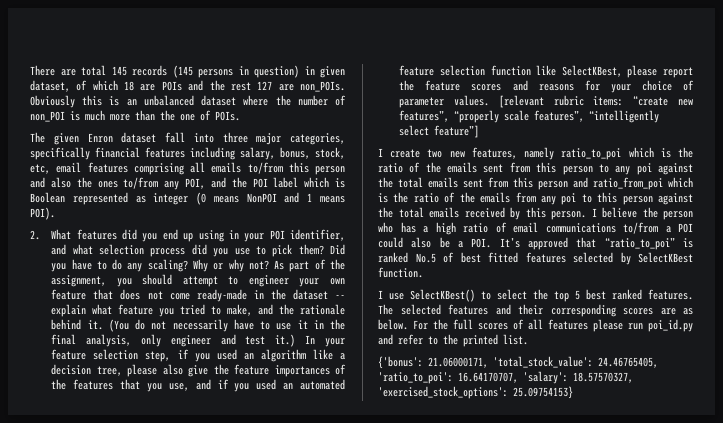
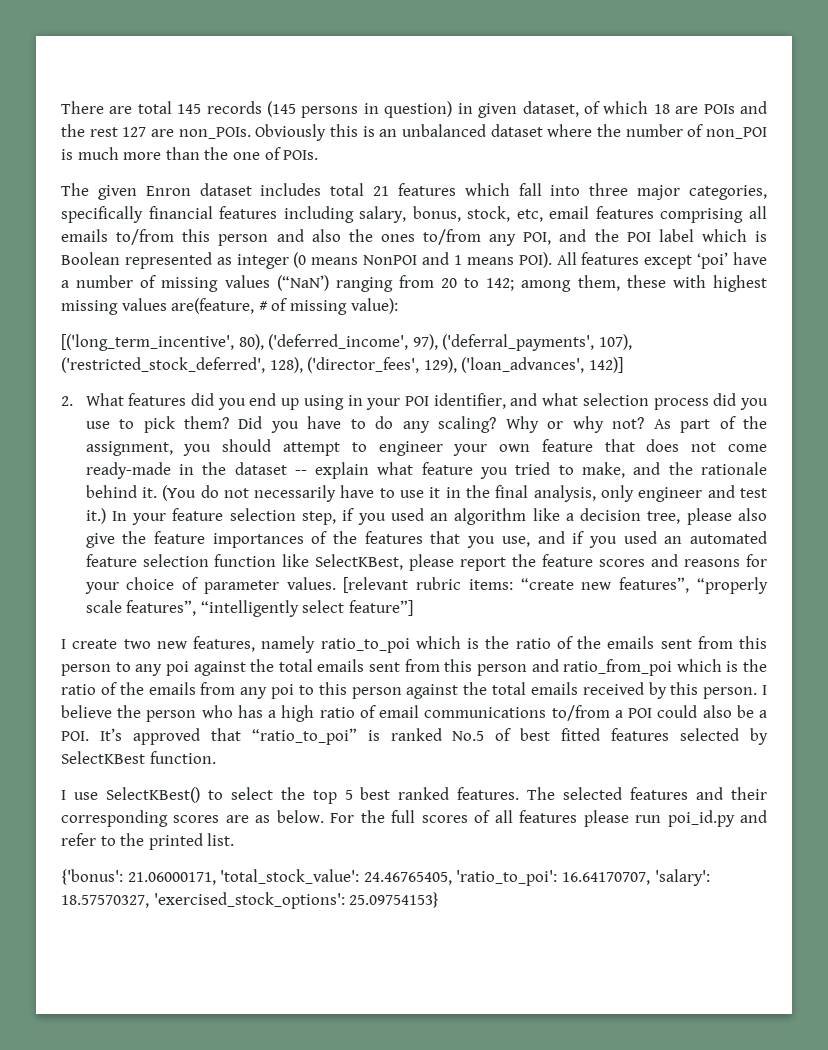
(157, 137) none -> [260,183,510,196] includes total 21 features which
(55, 213) none -> [556,252,768,269] [61,275,767,292] [61,298,398,315] [61,334,632,351] [61,357,623,373] All features except ‘poi’ have a number of missing values (“NaN’) ranging from 20 to 142; among them, these with highest missing values are(feature, # of missing value): // [('long_term_incentive', 80), ('deferred_income', 97), ('deferral_payments', 107), ('restricted_stock_deferred', 128), ('director_fees', 129), ('loan_advances', 142)]

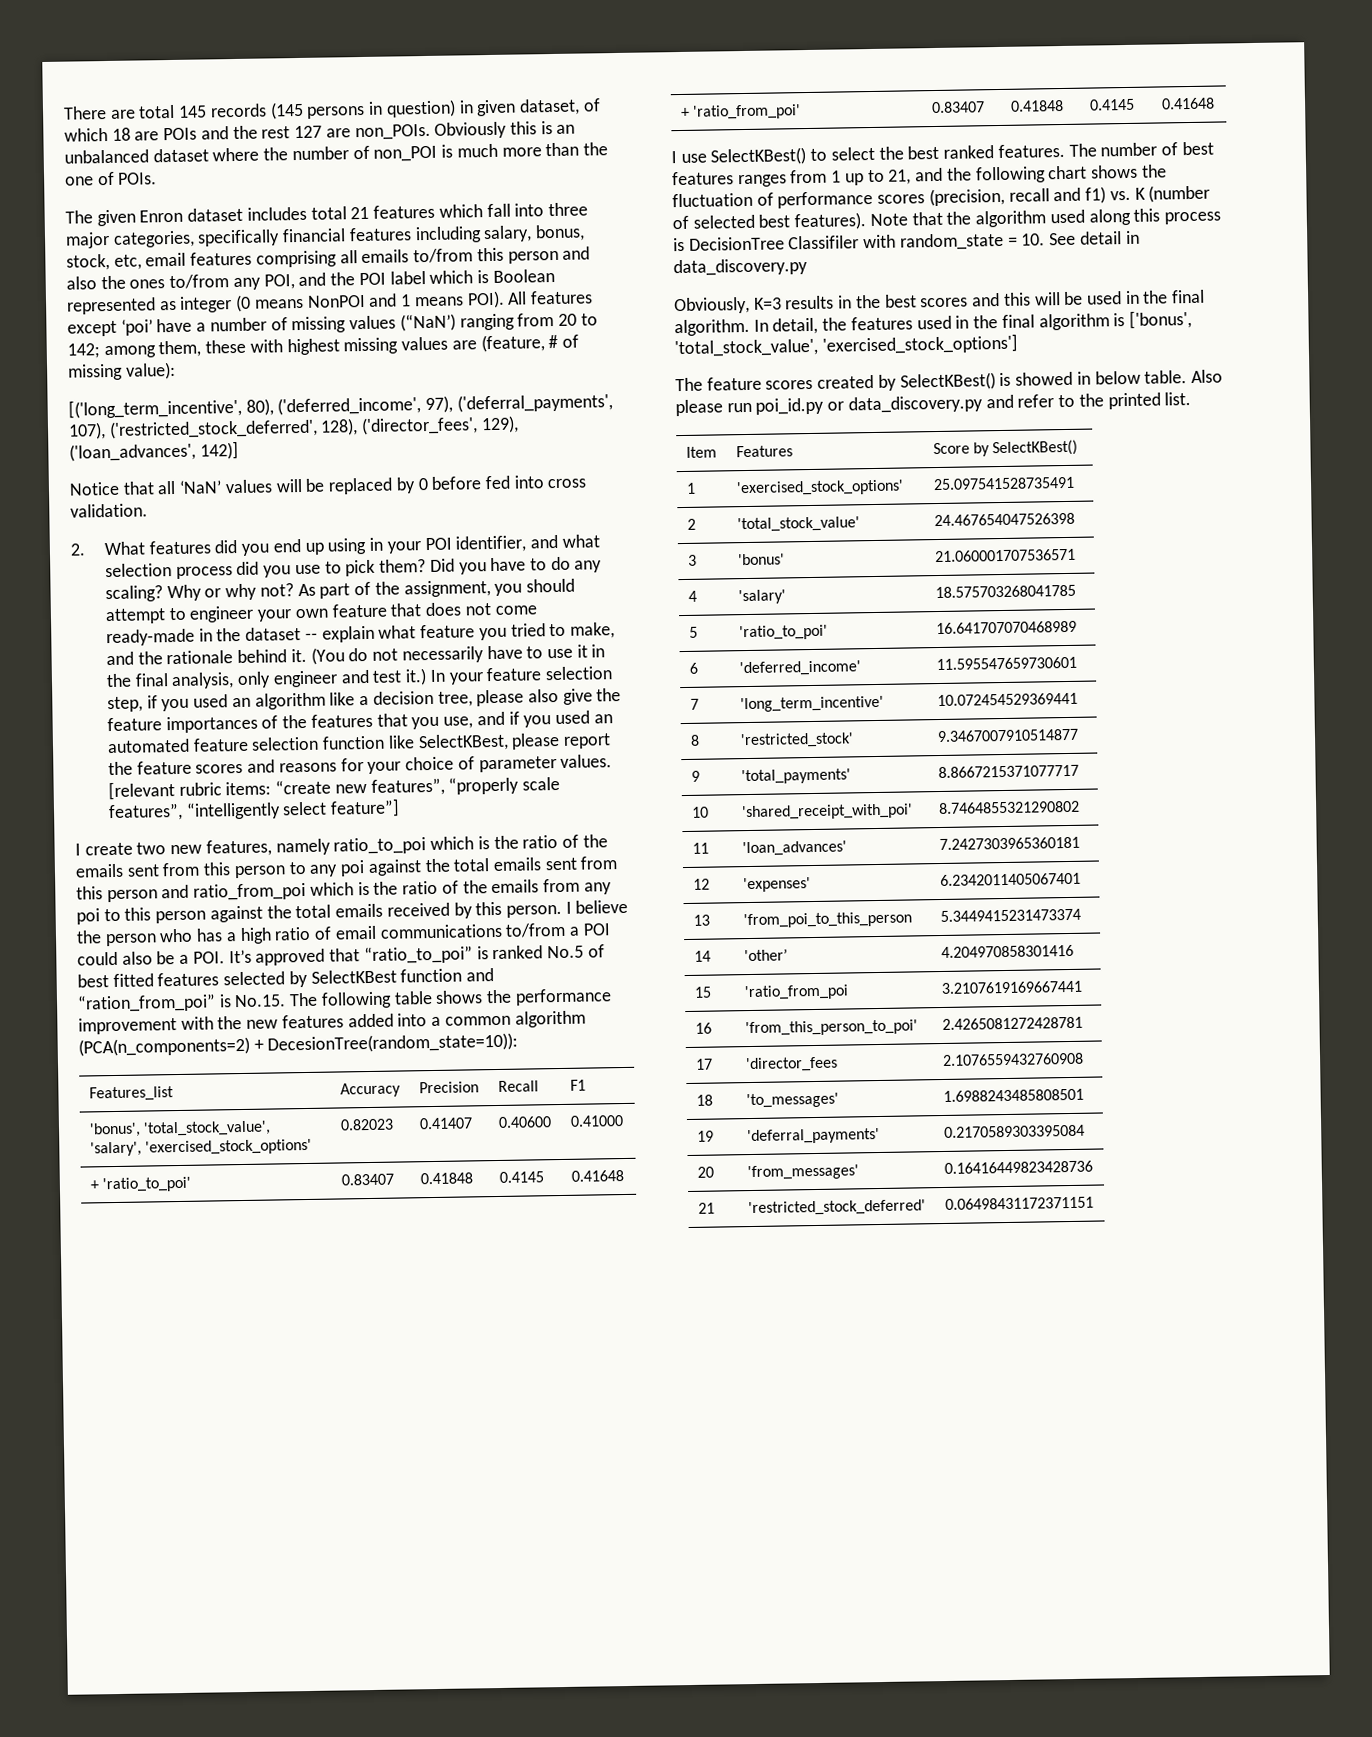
[171,298,255,314] are(feature, -> [451,334,545,353] are (feature,
(623, 365) none -> [69,475,588,496] [70,503,148,518] // Notice that all ‘NaN’ values will be replaced by 0 before fed into cross validation.
[149,751,216,764] function. -> [400,968,495,983] [77,988,612,1013] [78,1010,586,1035] [78,1032,519,1057] [88,1086,174,1102] [339,1082,401,1098] [418,1081,479,1094] [497,1080,539,1092] [569,1079,586,1091] [88,1120,271,1138] [89,1138,312,1157] [339,1118,394,1131] [418,1117,473,1130] [497,1116,552,1128] [569,1115,624,1127] [89,1176,192,1193] [340,1173,394,1186] [419,1172,473,1185] [498,1171,544,1183] [570,1170,624,1182] [680,104,801,120] [930,101,985,114] [1009,99,1064,112] [1088,98,1135,111] [1160,97,1215,110] function and “ration_from_poi” is No.15. The following table shows the performance improvement with the new features added into a common algorithm (PCA(n_components=2) + DecesionTree(random_state=10)): // Features_list | Accuracy | Precision | Recall | F1 // 'bonus', 'total_stock_value', 'salary', 'exercised_stock_options' | 0.82023 | 0.41407 | 0.40600 | 0.41000 // + 'ratio_to_poi' | 0.83407 | 0.41848 | 0.4145 | 0.41648 // + 'ratio_from_poi' | 0.83407 | 0.41848 | 0.4145 | 0.41648
[312,790,353,804] top 5 -> (904, 153) none
[563,787,767,800] [61,810,578,827] selected features and their corresponding scores are as below. For the full scores of all features -> [1100,141,1214,157] [672,164,1167,188] [672,184,1211,209] [672,208,1221,231] [673,230,1140,252] [673,258,808,277] [674,289,1206,315] [674,309,1192,337] [674,333,1018,358] [675,369,1223,392] number of best features ranges from 1 up to 21, and the following chart shows the fluctuation of performance scores (precision, recall and f1) vs. K (number of selected best features). Note that the algorithm used along this process is DecisionTree Classifiler with random_state = 10. See detail in data_discovery.py // Obviously, K=3 results in the best scores and this will be used in the final algorithm. In detail, the features used in the final algorithm is ['bonus', 'total_stock_value', 'exercised_stock_options'] // The feature scores created by SelectKBest() is showed in below table. Also
(735, 818) none -> [827,395,983,414] or data_discovery.py
[61,869,710,886] [61,892,440,909] // {'bonus': 21.06000171, 'total_stock_value': 24.46765405, 'ratio_to_poi': 16.64170707, 'salary': 18.57570327, 'exercised_stock_options': 25.09754153} -> [685,446,717,458] [735,445,793,458] [932,439,1079,457] [685,482,696,494] [735,479,904,497] [932,476,1075,491] [686,518,696,530] [736,516,860,533] [933,512,1075,527] [687,554,697,566] [737,553,785,566] [934,548,1076,563] [687,590,697,602] [737,589,786,605] [934,584,1076,599] [688,626,698,638] [738,624,828,641] [935,620,1077,635] [688,662,698,674] [738,660,861,677] [935,656,1077,671] [689,698,699,710] [739,695,884,713] [936,692,1078,707] [689,734,700,746] [739,732,854,749] [936,728,1079,743] [690,770,700,782] [740,768,851,785] [937,764,1079,779] [691,806,709,818] [741,803,913,821] [938,800,1080,815] [691,842,709,854] [741,840,847,857] [938,836,1080,851] [692,878,710,890] [742,877,811,893] [939,872,1081,887] [692,914,710,926] [742,911,912,929] [939,908,1081,923] [693,950,711,962] [743,948,788,962] [940,944,1074,959] [693,986,712,998] [743,984,849,1001] [940,980,1082,995] [694,1022,712,1034] [744,1019,918,1037] [941,1016,1083,1031] [694,1058,713,1070] [744,1056,838,1073] [941,1052,1084,1067] [695,1094,713,1106] [745,1092,839,1109] [942,1088,1084,1102] [696,1130,714,1142] [746,1127,880,1145] [943,1124,1085,1138] [696,1166,714,1178] [746,1164,859,1181] [943,1160,1093,1174] [697,1202,715,1214] [747,1199,926,1217] [944,1196,1094,1210] // Item | Features | Score by SelectKBest() // 1 | 'exercised_stock_options' | 25.097541528735491 // 2 | 'total_stock_value' | 24.467654047526398 // 3 | 'bonus' | 21.060001707536571 // 4 | 'salary' | 18.575703268041785 // 5 | 'ratio_to_poi' | 16.641707070468989 // 6 | 'deferred_income' | 11.595547659730601 // 7 | 'long_term_incentive' | 10.072454529369441 // 8 | 'restricted_stock' | 9.3467007910514877 // 9 | 'total_payments' | 8.8667215371077717 // 10 | 'shared_receipt_with_poi' | 8.7464855321290802 // 11 | 'loan_advances' | 7.2427303965360181 // 12 | 'expenses' | 6.2342011405067401 // 13 | 'from_poi_to_this_person | 5.3449415231473374 // 14 | 'other’ | 4.204970858301416 // 15 | 'ratio_from_poi | 3.2107619169667441 // 16 | 'from_this_person_to_poi' | 2.4265081272428781 // 17 | 'director_fees | 2.1076559432760908 // 18 | 'to_messages' | 1.6988243485808501 // 19 | 'deferral_payments' | 0.2170589303395084 // 20 | 'from_messages' | 0.16416449823428736 // 21 | 'restricted_stock_deferred' | 0.06498431172371151

